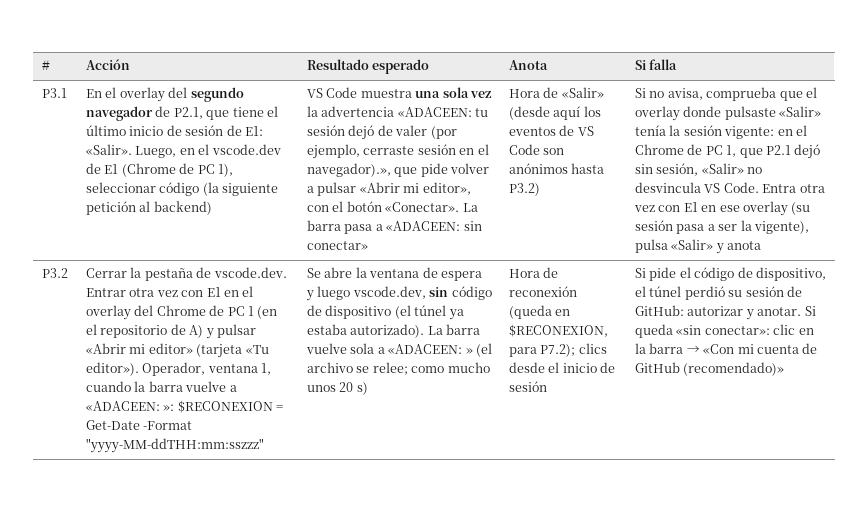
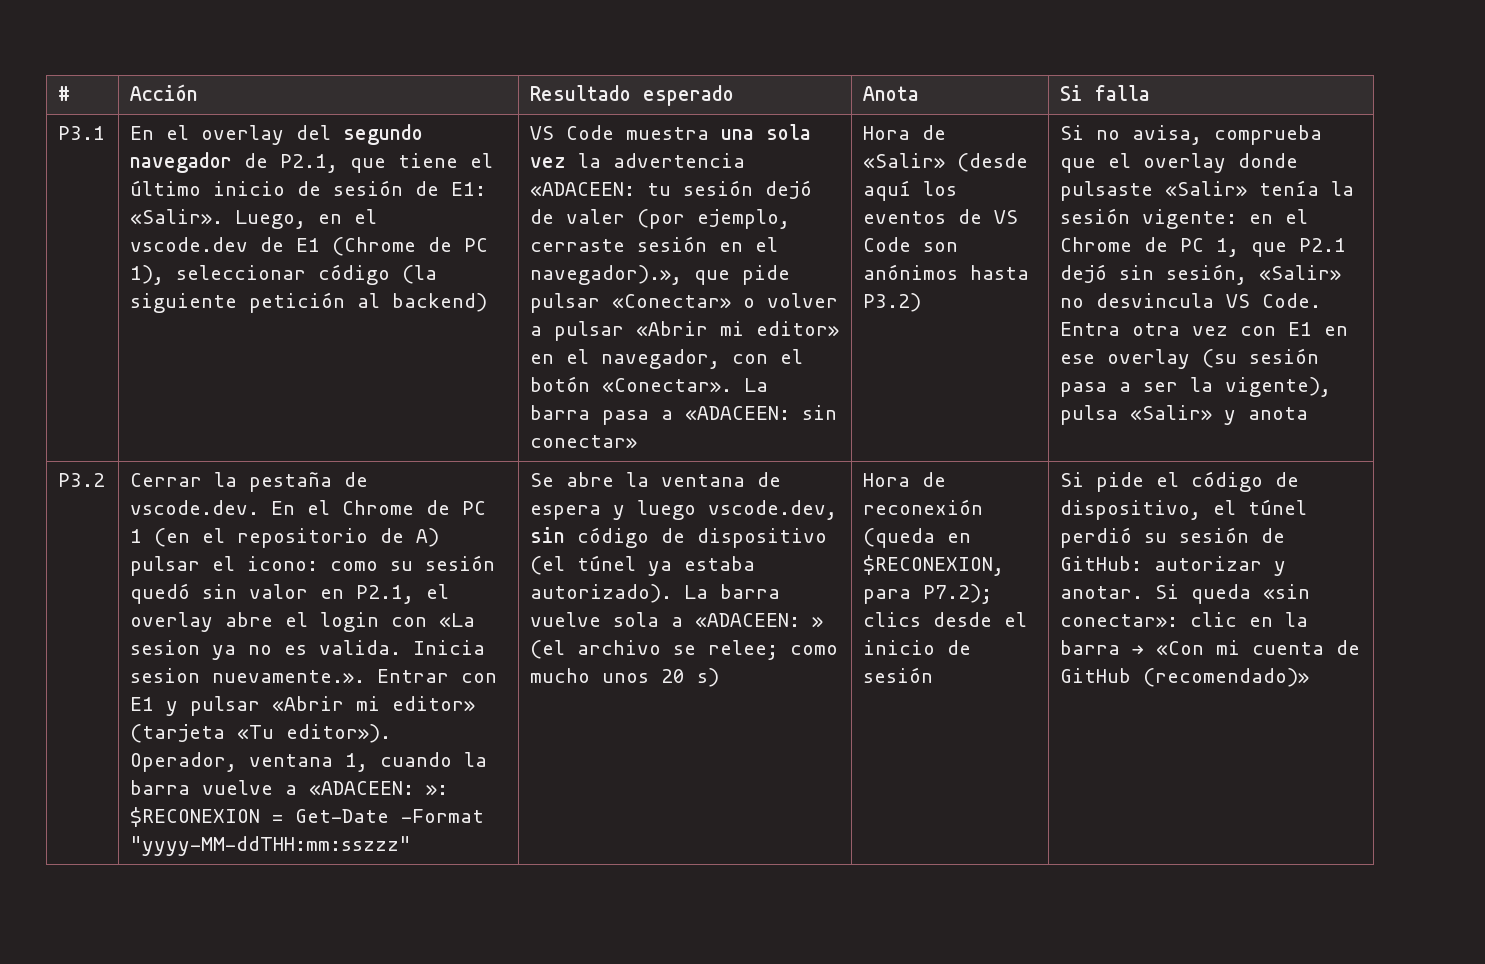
(448, 170) none -> [530,293,756,313] pulsar «Conectar» o
[422,182,471,195] editor», -> [756,321,840,337] [530,349,721,369] editor» en el navegador,
[85,286,254,297] [85,305,154,320] Entrar otra vez con E1 en el overlay del -> [271,500,331,515] En el
(204, 331) none -> [130,555,496,576] [130,583,450,604] [130,612,476,632] [130,640,486,660] [130,668,498,684] [130,697,155,711] pulsar el icono: como su sesión quedó sin valor en P2.1, el overlay abre el login con «La sesion ya no es valida. Inicia sesion nuevamente.». Entrar con E1

